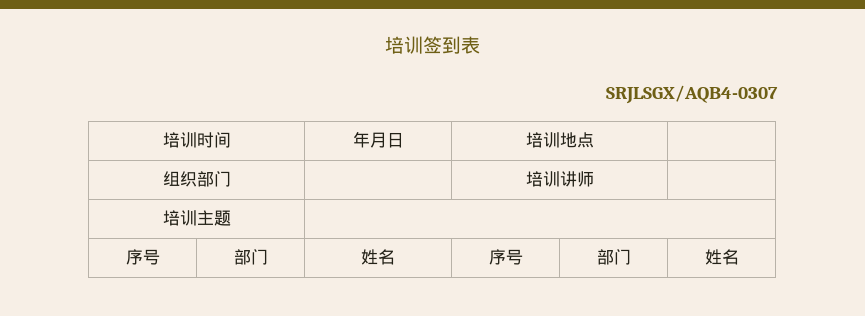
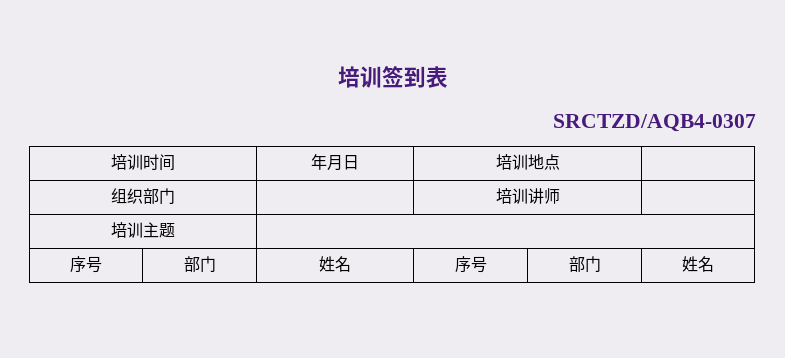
[606,85,778,104] SRJLSGX/AQB4-0307 -> [553,114,756,132] SRCTZD/AQB4-0307

